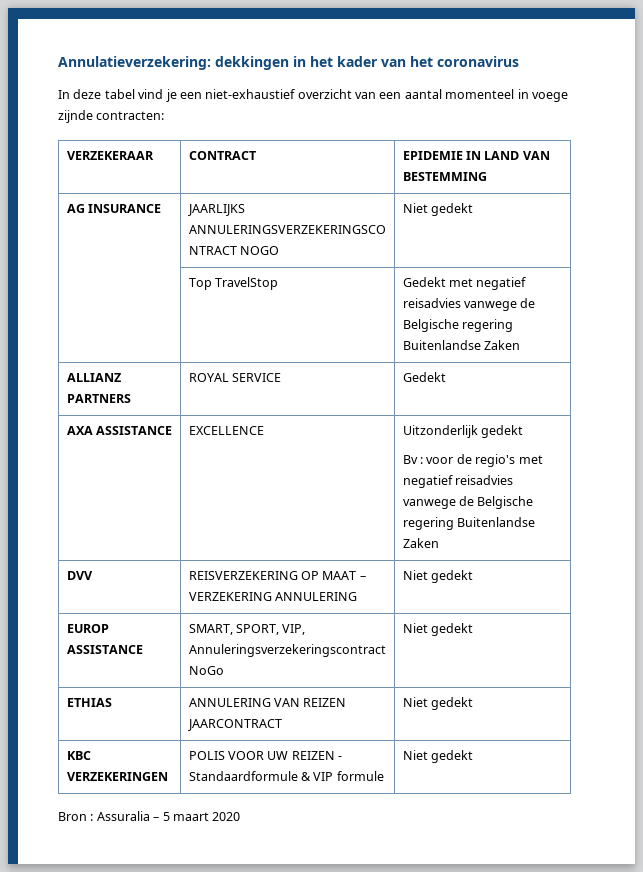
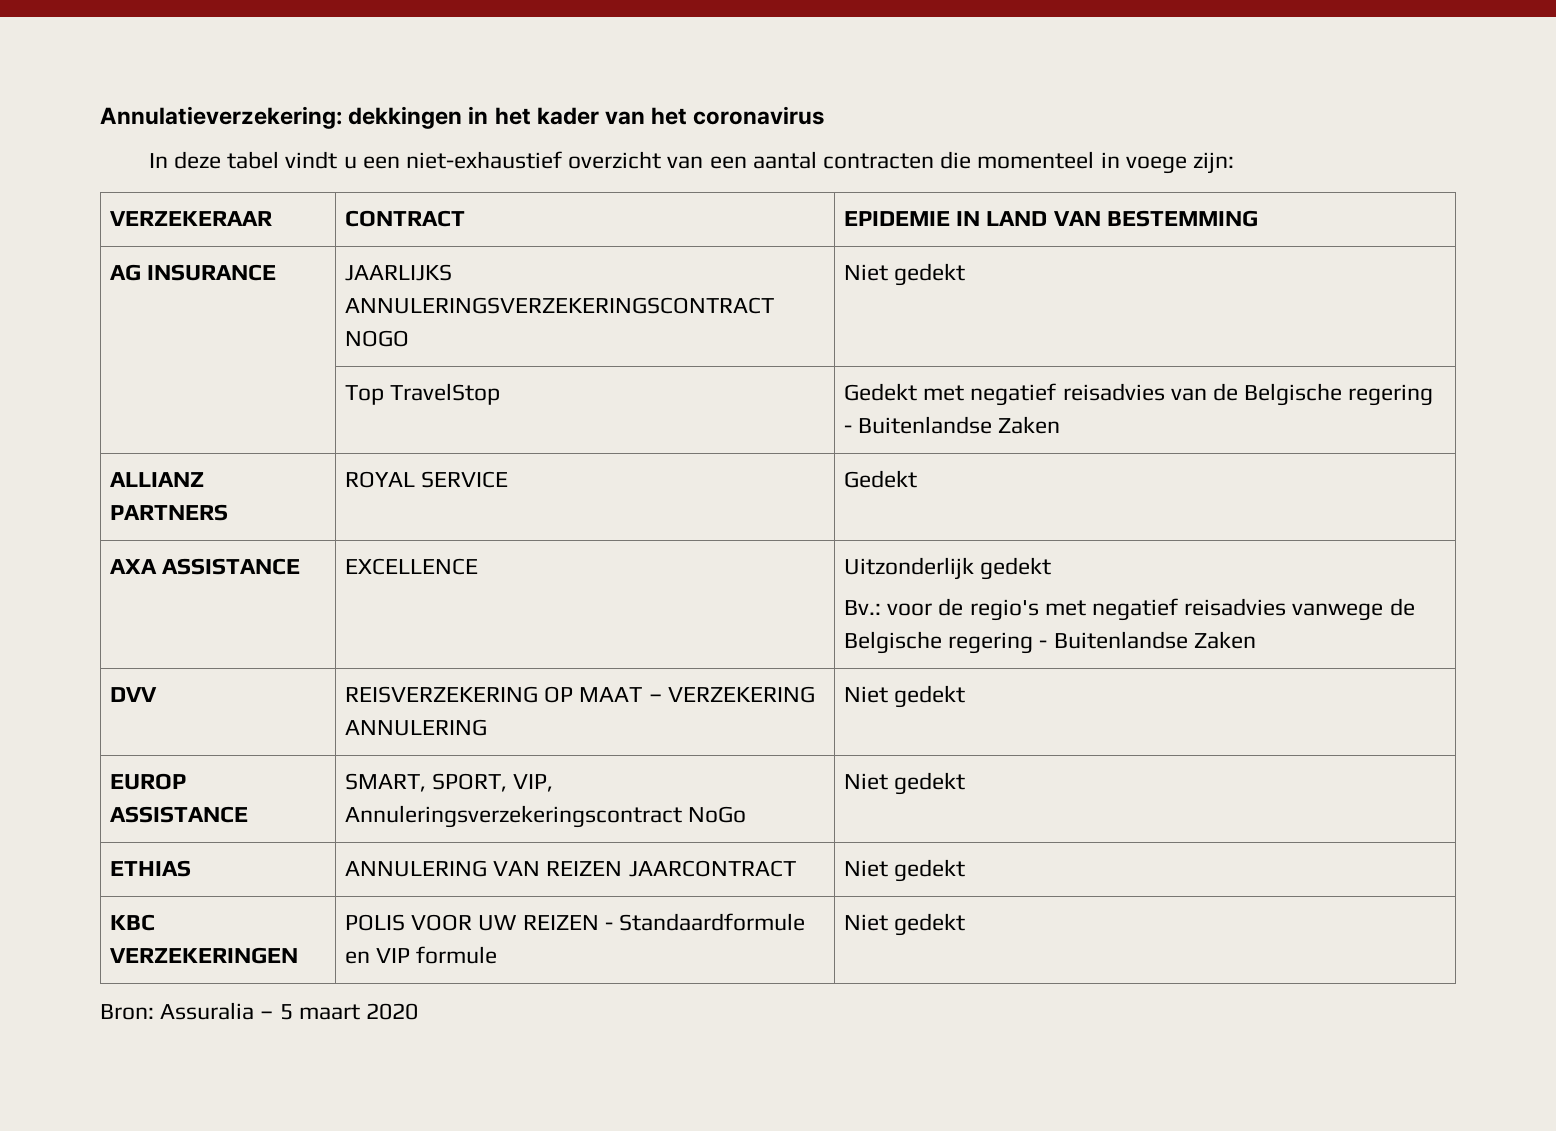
[138,89,177,102] vind je -> [285,151,357,169] vindt u
(442, 94) none -> [822,151,972,169] contracten die
[58,110,165,123] zijnde contracten: -> [1193,152,1235,174] zijn:
[464,298,536,311] [402,319,514,332] vanwege de Belgische regering -> [1170,383,1434,406] [844,425,853,433] van de Belgische regering -
[402,455,424,464] Bv : -> [844,600,882,615] Bv.:
(454, 523) none -> [1039,640,1048,648] -
[301,772,312,781] & -> [345,951,371,964] en
[58,812,94,821] Bron : -> [100,1004,154,1020] Bron:

